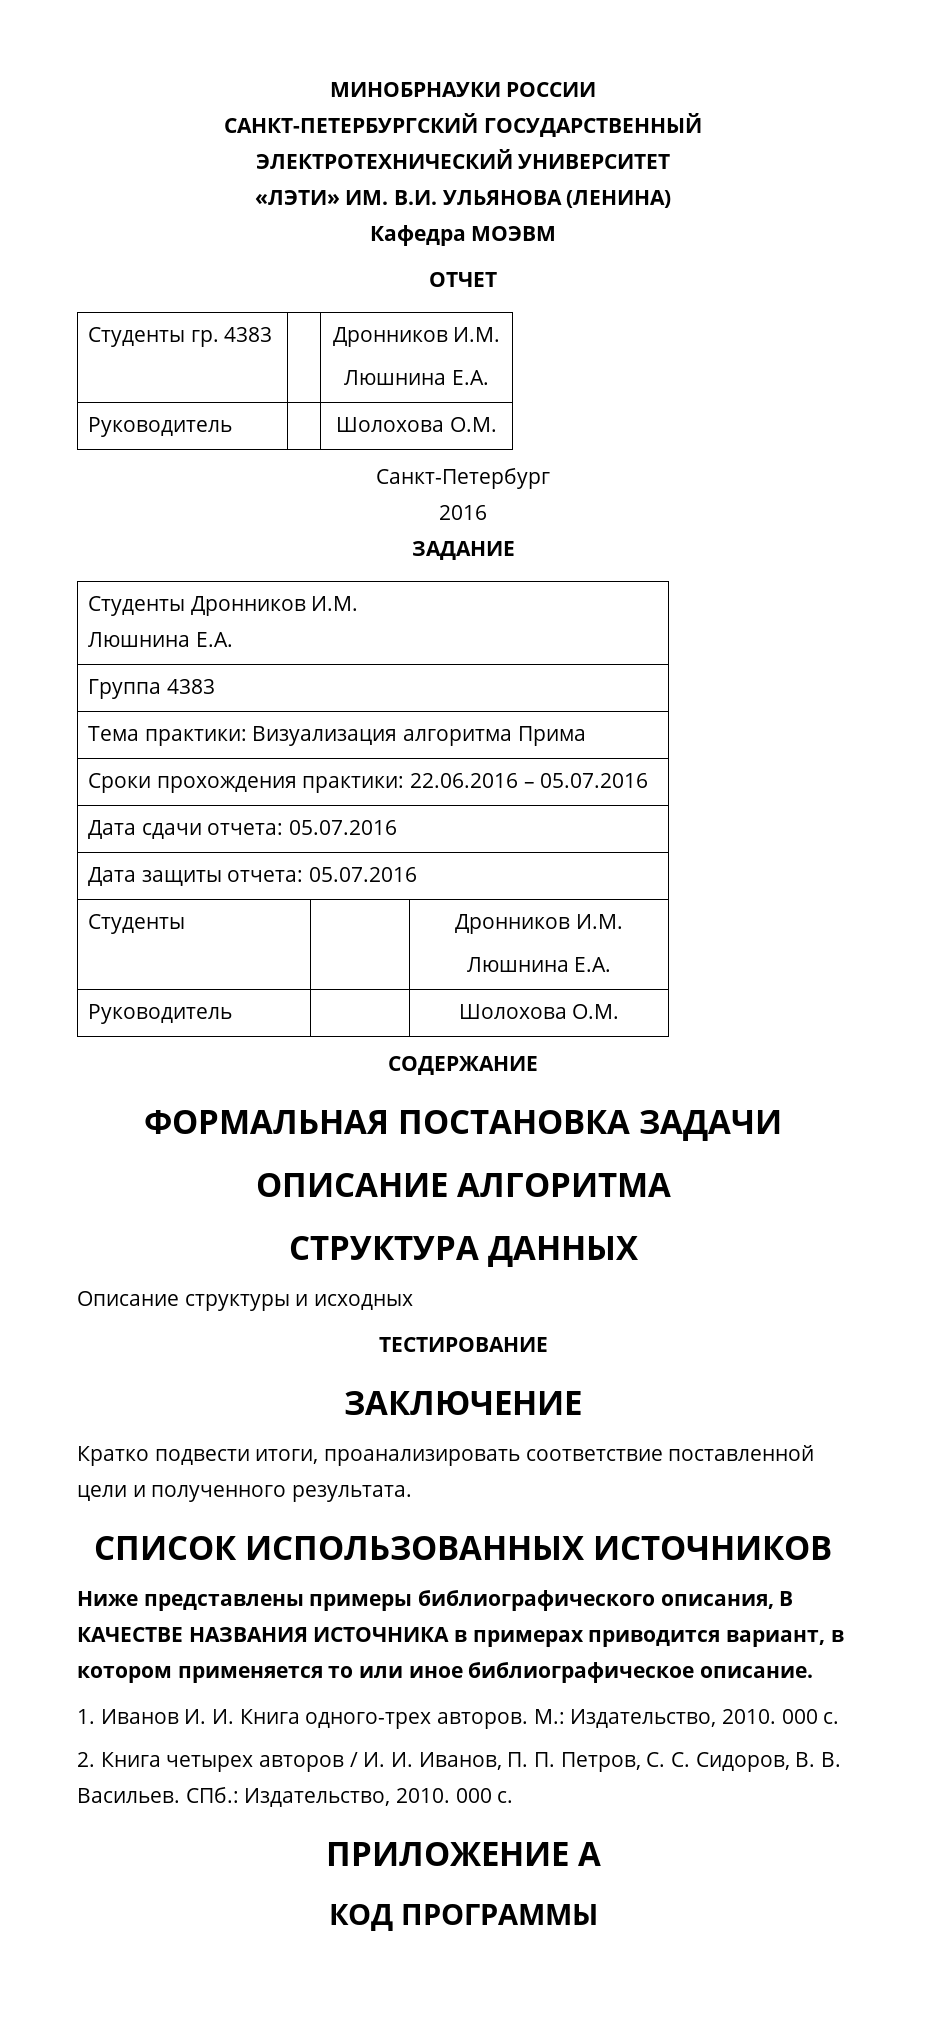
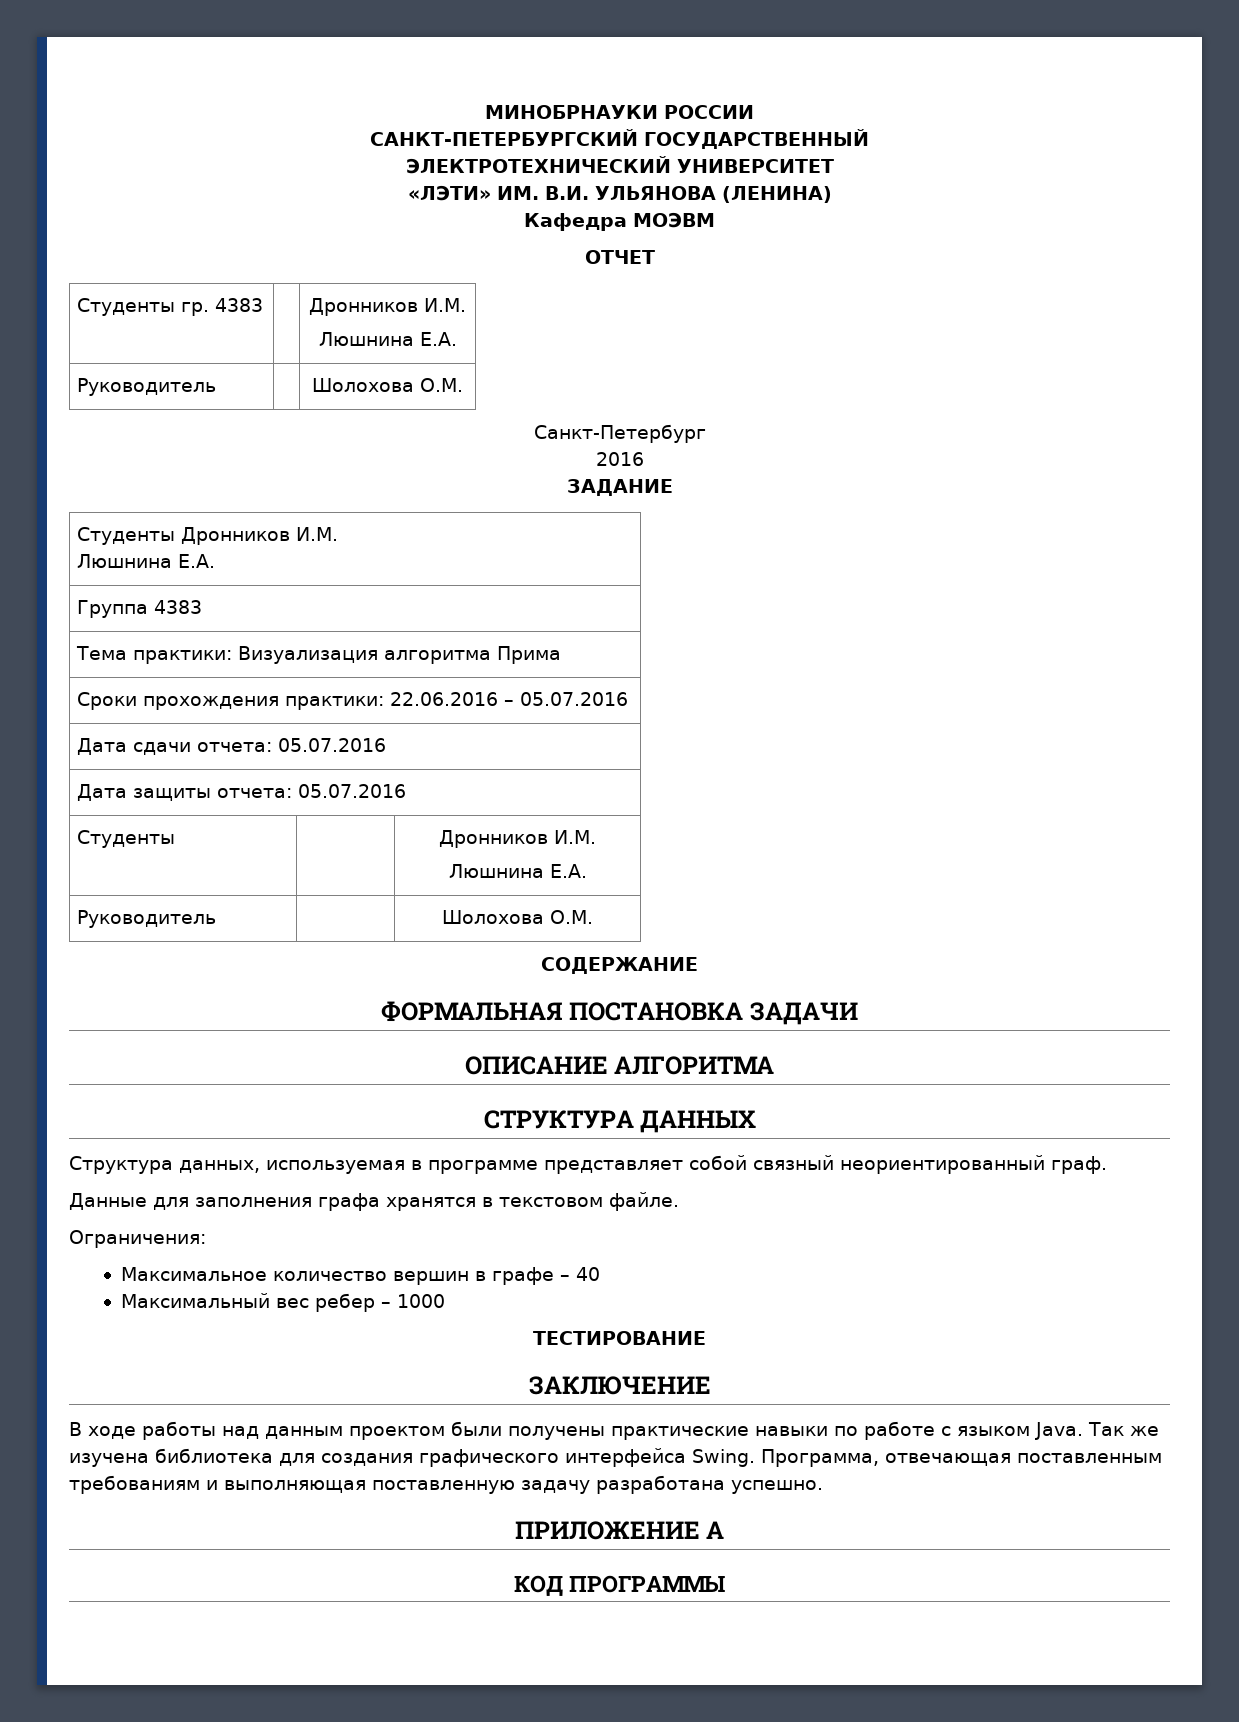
[77,1291,414,1311] [378,1337,548,1352] [344,1391,582,1416] [77,1445,815,1466] [77,1485,413,1502] [94,1536,832,1561] [77,1590,794,1611] [77,1627,844,1647] [77,1662,814,1683] [77,1709,840,1729] [77,1752,842,1772] [77,1787,514,1807] Описание структуры и исходных // ТЕСТИРОВАНИЕ // ЗАКЛЮЧЕНИЕ // Кратко подвести итоги, проанализировать соответствие поставленной цели и полученного результата. // СПИСОК ИСПОЛЬЗОВАННЫХ ИСТОЧНИКОВ // Ниже представлены примеры библиографического описания, В КАЧЕСТВЕ НАЗВАНИЯ ИСТОЧНИКА в примерах приводится вариант, в котором применяется то или иное библиографическое описание. // 1. Иванов И. И. Книга одного-трех авторов. М.: Издательство, 2010. 000 с. // 2. Книга четырех авторов / И. И. Иванов, П. П. Петров, С. С. Сидоров, В. В. Васильев. СПб.: Издательство, 2010. 000 с. -> [69,1155,1107,1174] [69,1192,679,1211] [69,1230,206,1248] [120,1267,600,1285] [120,1293,445,1312] [533,1331,706,1345] [528,1376,711,1395] [69,1421,1159,1440] [69,1448,1162,1467] [69,1475,823,1494] Структура данных, используемая в программе представляет собой связный неориентированный граф. // Данные для заполнения графа хранятся в текстовом файле. // Ограничения: // Максимальное количество вершин в графе – 40 // Максимальный вес ребер – 1000 // ТЕСТИРОВАНИЕ // ЗАКЛЮЧЕНИЕ // В ходе работы над данным проектом были получены практические навыки по работе с языком Java. Так же изучена библиотека для создания графического интерфейса Swing. Программа, отвечающая поставленным требованиям и выполняющая поставленную задачу разработана успешно.

